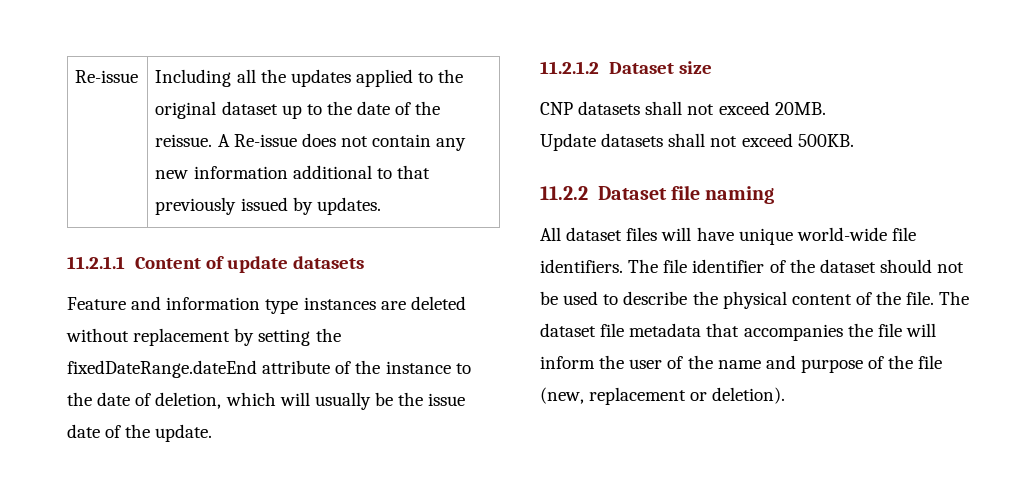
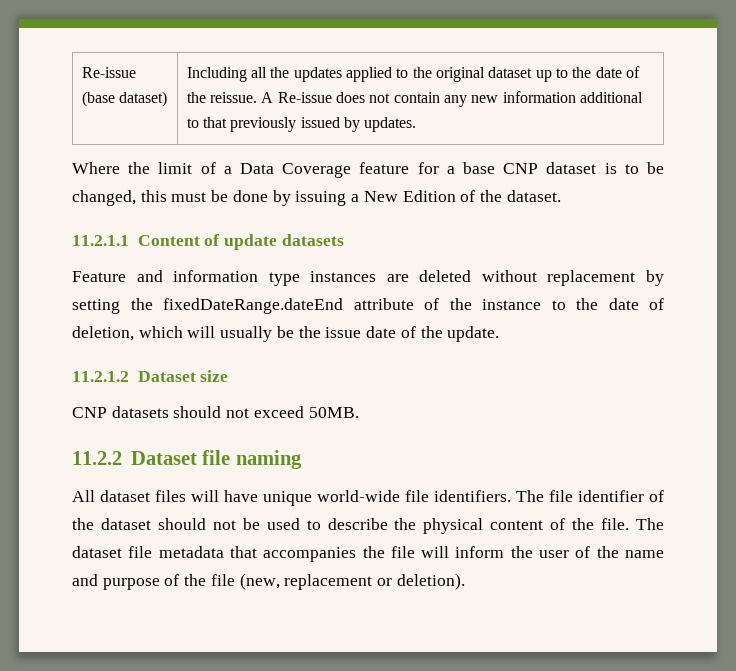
[75,70,139,83] Re-issue -> [81,67,136,78] [81,91,168,107] Re-issue (base dataset)
(381, 206) none -> [72,162,664,178] [72,190,561,206] // Where the limit of a Data Coverage feature for a base CNP dataset is to be changed, this must be done by issuing a New Edition of the dataset.
[645,101,826,115] [540,133,854,151] shall not exceed 20MB. // Update datasets shall not exceed 500KB. -> [173,406,359,418] should not exceed 50MB.

